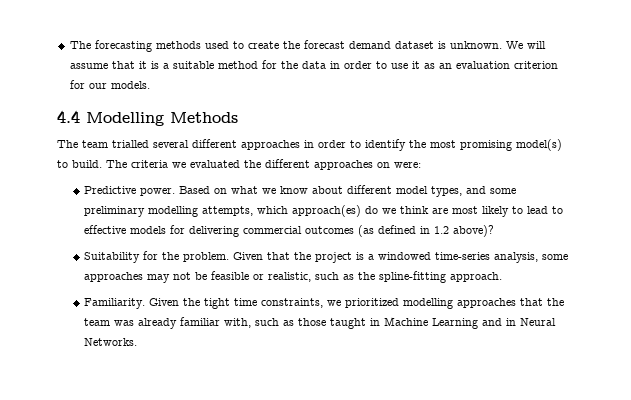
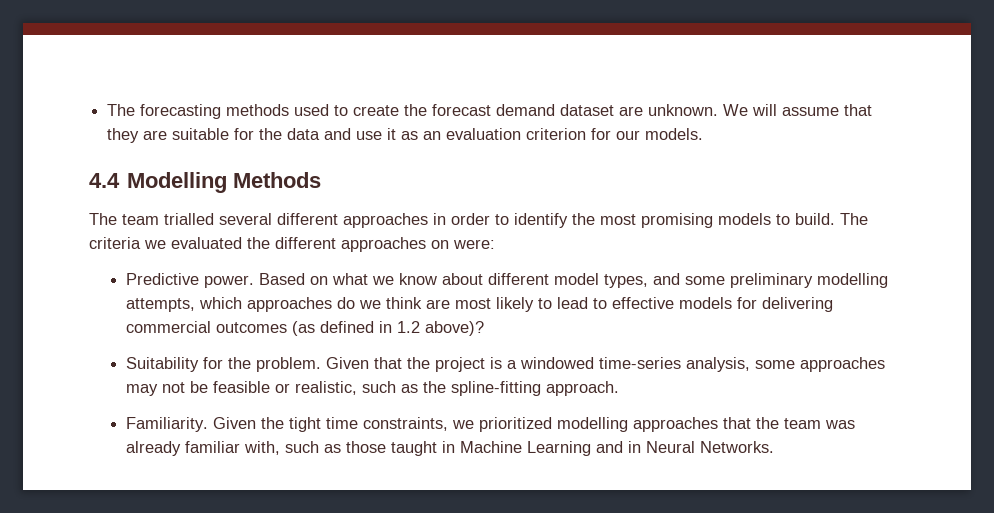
[437,41,446,49] is -> [619,106,644,116] are
[138,60,387,69] it is a suitable method for the data in order to -> [107,128,352,143] they are suitable for the data and
[516,139,562,151] model(s) -> [718,213,771,225] models
[291,205,361,217] approach(es) -> [246,297,332,312] approaches

